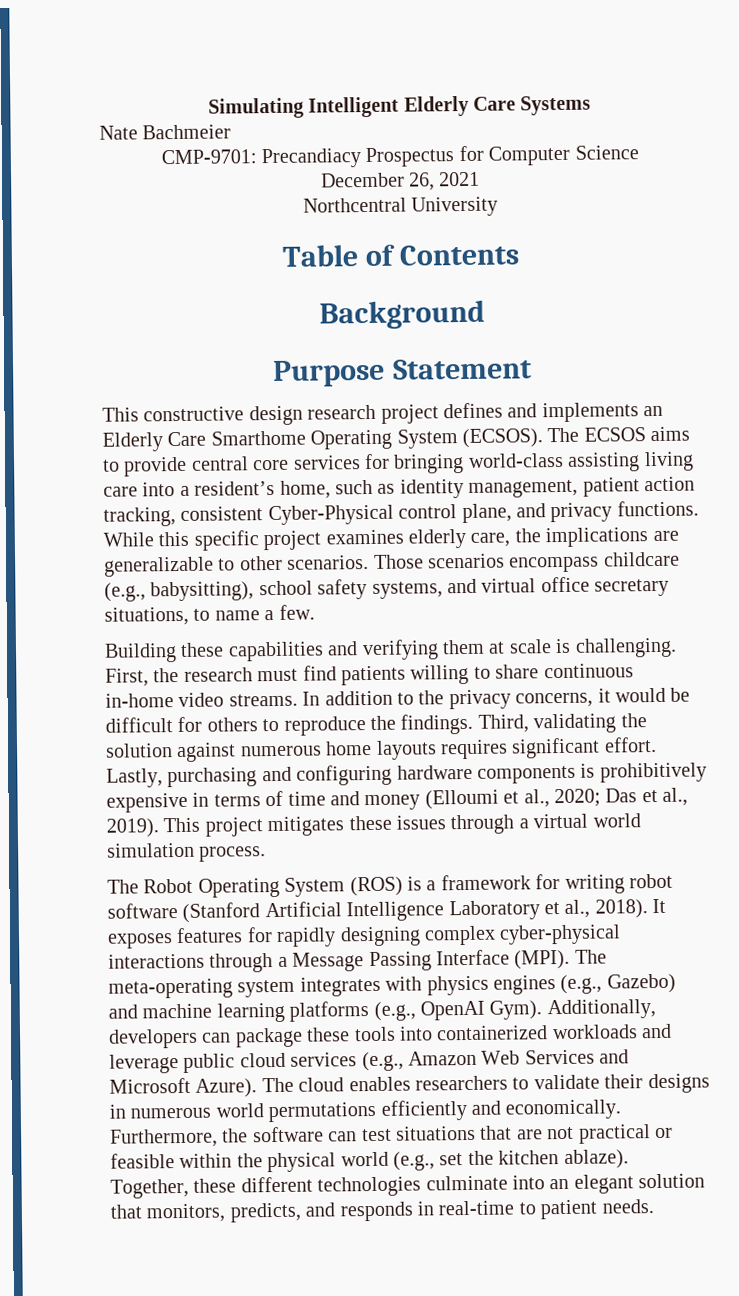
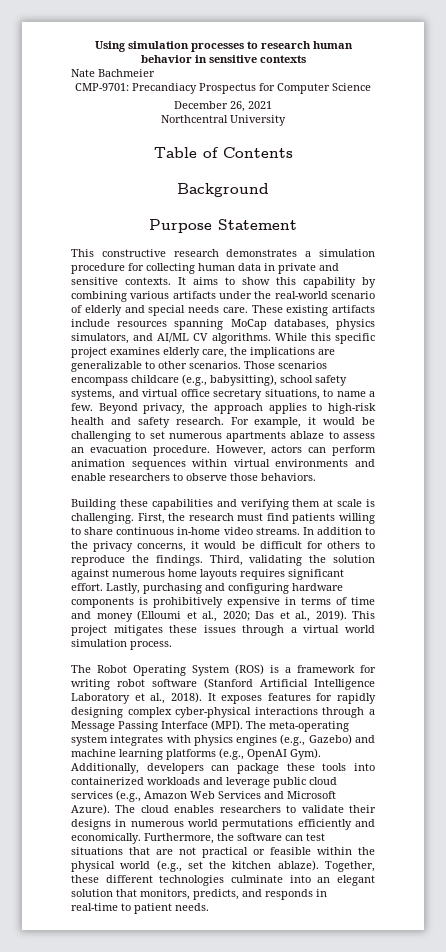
[207,95,592,119] Simulating Intelligent Elderly Care Systems -> [94,41,353,52] [140,55,306,63] Using simulation processes to research human behavior in sensitive contexts
[248,402,664,426] [102,426,691,452] [103,451,694,477] [103,476,695,499] [103,500,699,527] design research project defines and implements an Elderly Care Smarthome Operating System (ECSOS). The ECSOS aims to provide central core services for bringing world-class assisting living care into a resident’s home, such as identity management, patient action tracking, consistent Cyber-Physical control plane, and privacy functions. -> [173,249,375,257] [71,263,339,274] [71,277,376,288] [71,291,376,302] [71,305,375,316] [71,319,375,330] [71,333,271,344] research demonstrates a simulation procedure for collecting human data in private and sensitive contexts. It aims to show this capability by combining various artifacts under the real-world scenario of elderly and special needs care. These existing artifacts include resources spanning MoCap databases, physics simulators, and AI/ML CV algorithms.
(315, 612) none -> [98,403,376,414] [71,417,375,428] [71,431,375,442] [71,445,377,456] [71,459,375,470] [71,473,316,481] Beyond privacy, the approach applies to high-risk health and safety research. For example, it would be challenging to set numerous apartments ablaze to assess an evacuation procedure. However, actors can perform animation sequences within virtual environments and enable researchers to observe those behaviors.

